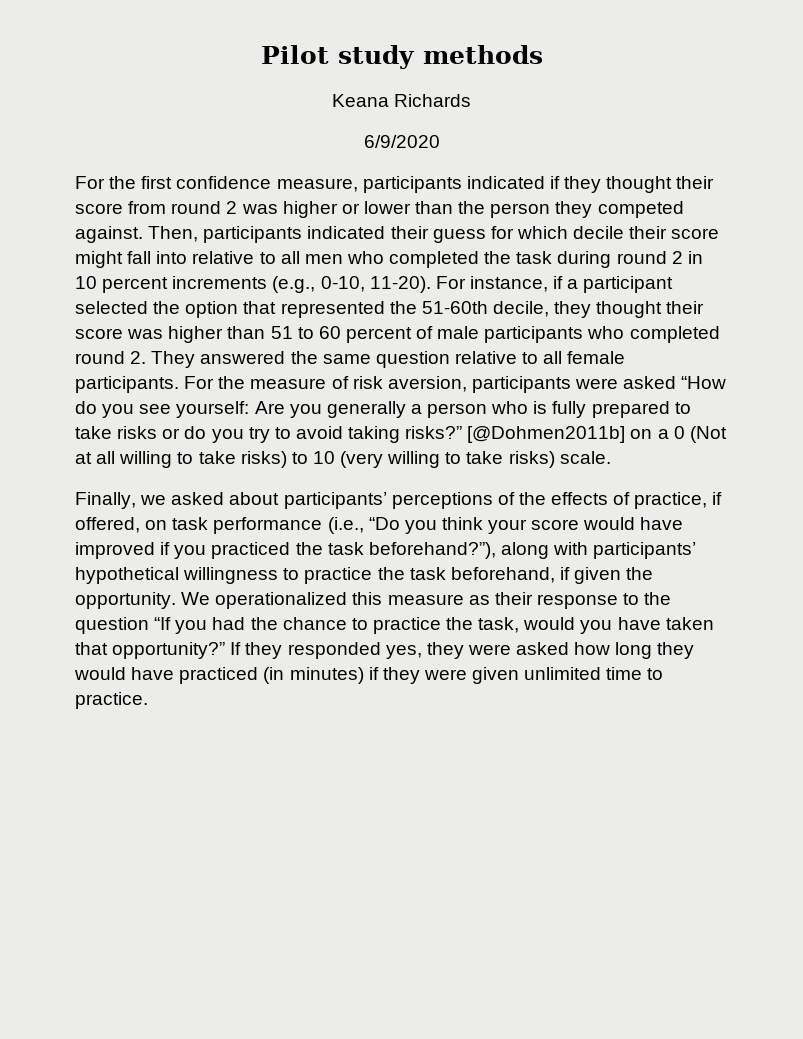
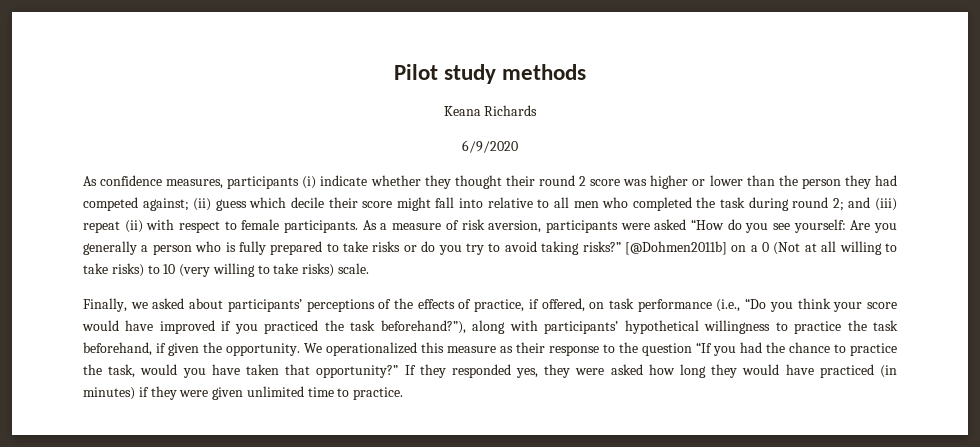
[75,176,715,193] [75,201,238,214] For the first confidence measure, participants indicated if they thought their score from round 2 -> [83,175,621,189] As confidence measures, participants (i) indicate whether they thought their round 2 score
[597,201,684,218] [75,226,514,243] competed against. Then, participants indicated their guess for -> [874,175,897,186] [83,197,247,211] had competed against; (ii) guess
[671,251,703,264] [75,276,674,293] [75,301,705,318] [75,326,720,343] [75,351,626,368] [75,376,246,393] 2 in 10 percent increments (e.g., 0-10, 11-20). For instance, if a participant selected the option that represented the 51-60th decile, they thought their score was higher than 51 to 60 percent of male participants who completed round 2. They answered the same question relative to all female participants. For the -> [832,197,897,211] [83,219,388,233] 2; and (iii) repeat (ii) with respect to female participants. As a

